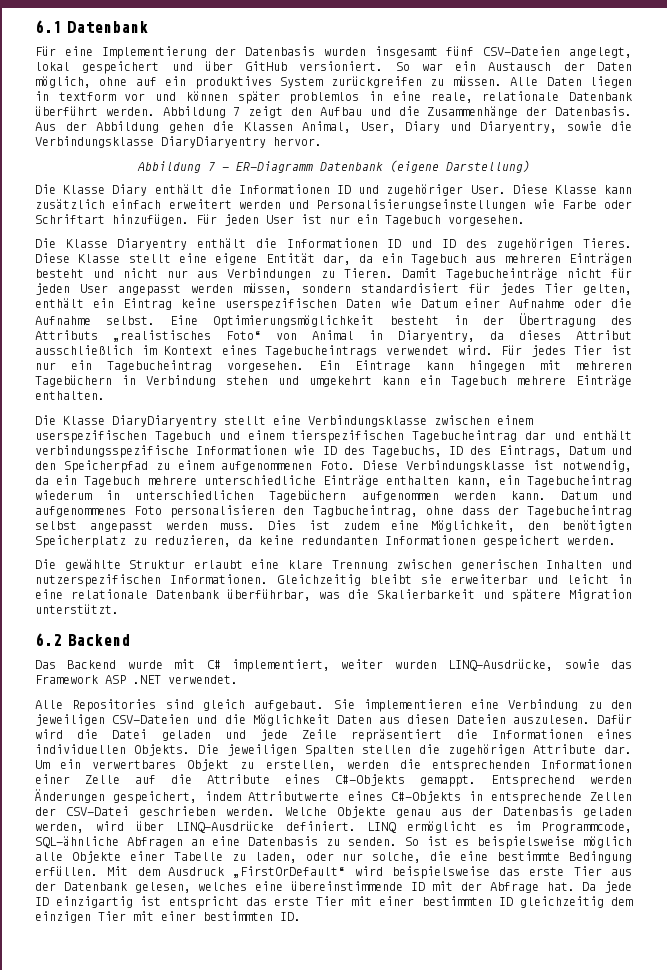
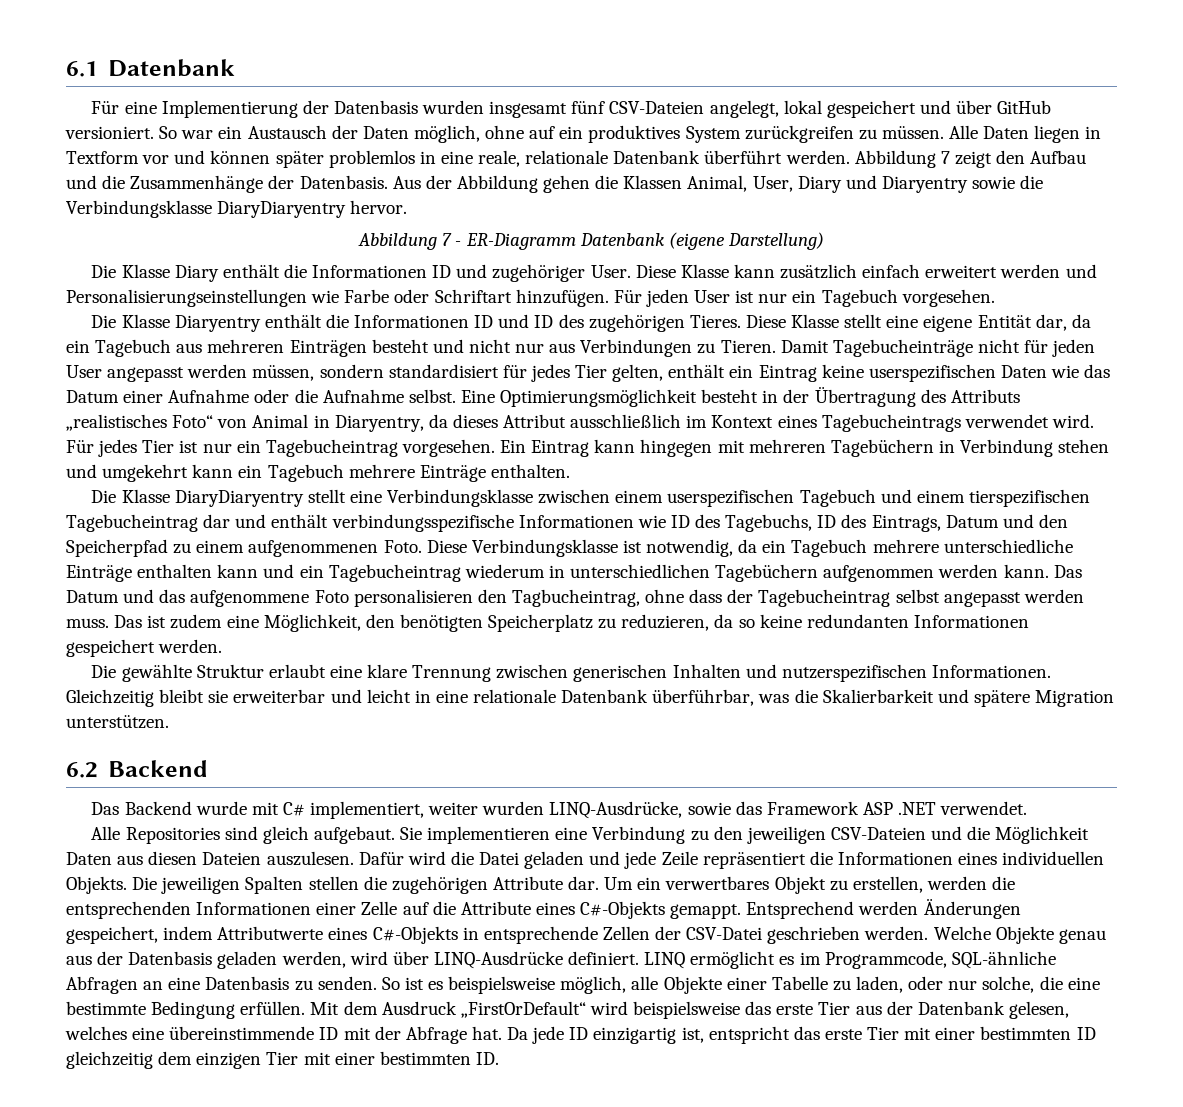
[58,92,116,101] textform -> [66,151,139,164] Textform
[480,121,557,133] Diaryentry, -> [881,176,968,193] Diaryentry
(412, 303) none -> [1084,364,1111,378] das
[355,360,411,372] Eintrage -> [531,440,590,457] Eintrag
[456,476,492,487] kann, -> [217,564,295,578] kann und
[560,491,632,500] [35,506,126,517] Datum und aufgenommenes -> [1053,565,1082,578] [66,589,310,607] Das Datum und das aufgenommene
[268,520,297,530] Dies -> [114,615,143,628] Das
(252, 540) none -> [738,619,755,628] so
[35,604,119,614] unterstützt. -> [66,715,169,729] unterstützen.
[583,836,632,848] möglich -> [560,976,627,994] möglich,
[140,896,162,906] ist -> [681,1027,704,1043] ist,

